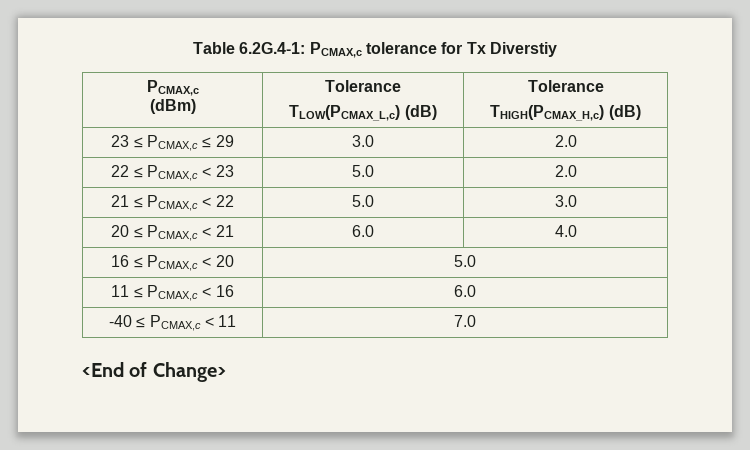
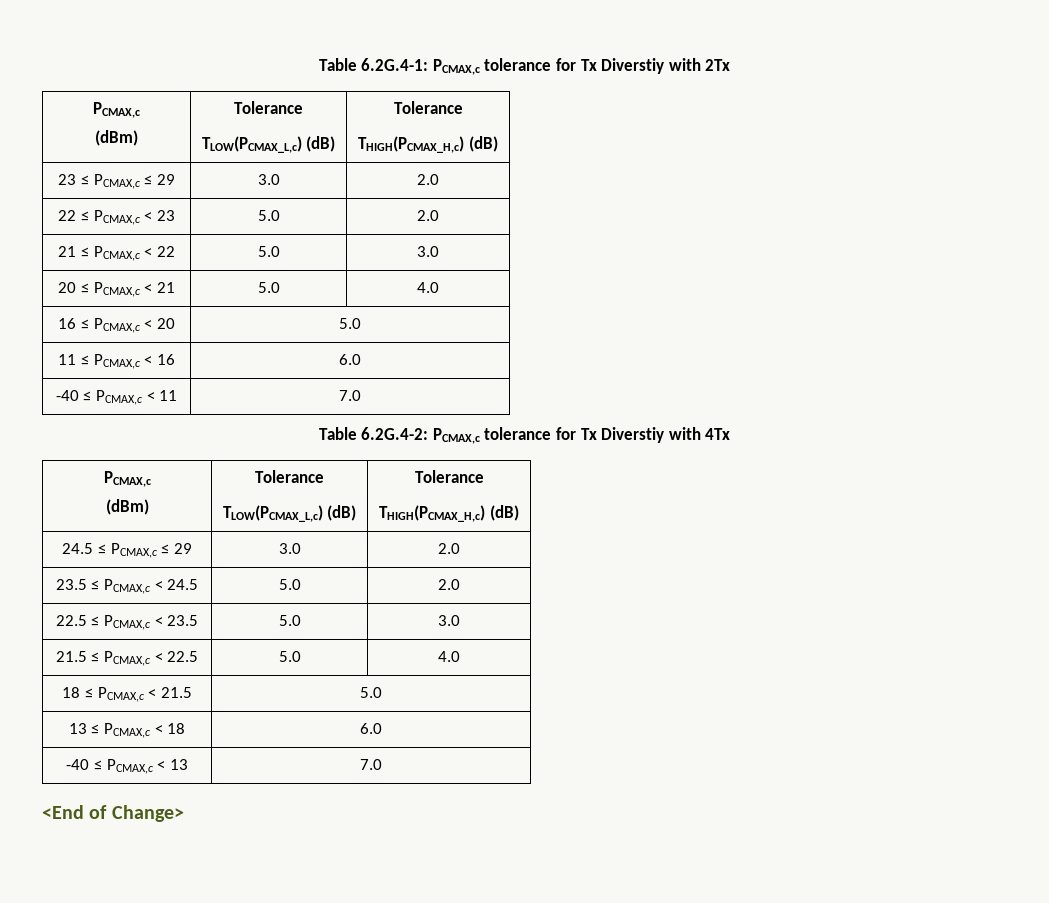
(557, 49) none -> [668,58,731,71] with 2Tx
[352,225,374,237] 6.0 -> [257,282,280,293] 5.0
(476, 321) none -> [318,427,731,444] [103,471,151,487] [105,499,149,515] [254,470,324,483] [222,505,357,522] [414,470,484,483] [379,505,519,522] [62,543,192,558] [278,543,301,554] [438,543,460,554] [55,579,199,594] [278,579,301,590] [438,579,460,590] [55,615,199,630] [278,615,301,626] [438,615,460,626] [55,651,199,666] [278,651,301,662] [438,651,460,662] [62,687,192,702] [360,687,383,698] [68,723,186,738] [360,723,383,734] [66,759,188,774] [360,759,383,770] // Table 6.2G.4-2: PCMAX,c tolerance for Tx Diverstiy with 4Tx // PCMAX,c // (dBm) | Tolerance // TLOW(PCMAX_L,c) (dB) | Tolerance // THIGH(PCMAX_H,c) (dB) // 24.5 ≤ PCMAX,c ≤ 29 | 3.0 | 2.0 // 23.5 ≤ PCMAX,c < 24.5 | 5.0 | 2.0 // 22.5 ≤ PCMAX,c < 23.5 | 5.0 | 3.0 // 21.5 ≤ PCMAX,c < 22.5 | 5.0 | 4.0 // 18 ≤ PCMAX,c < 21.5 | 5.0 // 13 ≤ PCMAX,c < 18 | 6.0 // -40 ≤ PCMAX,c < 13 | 7.0

